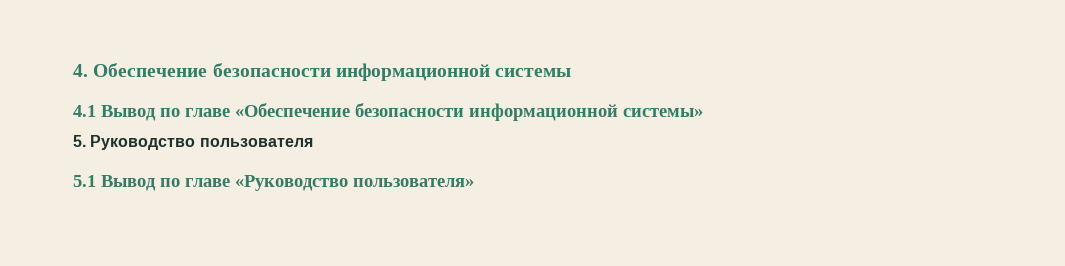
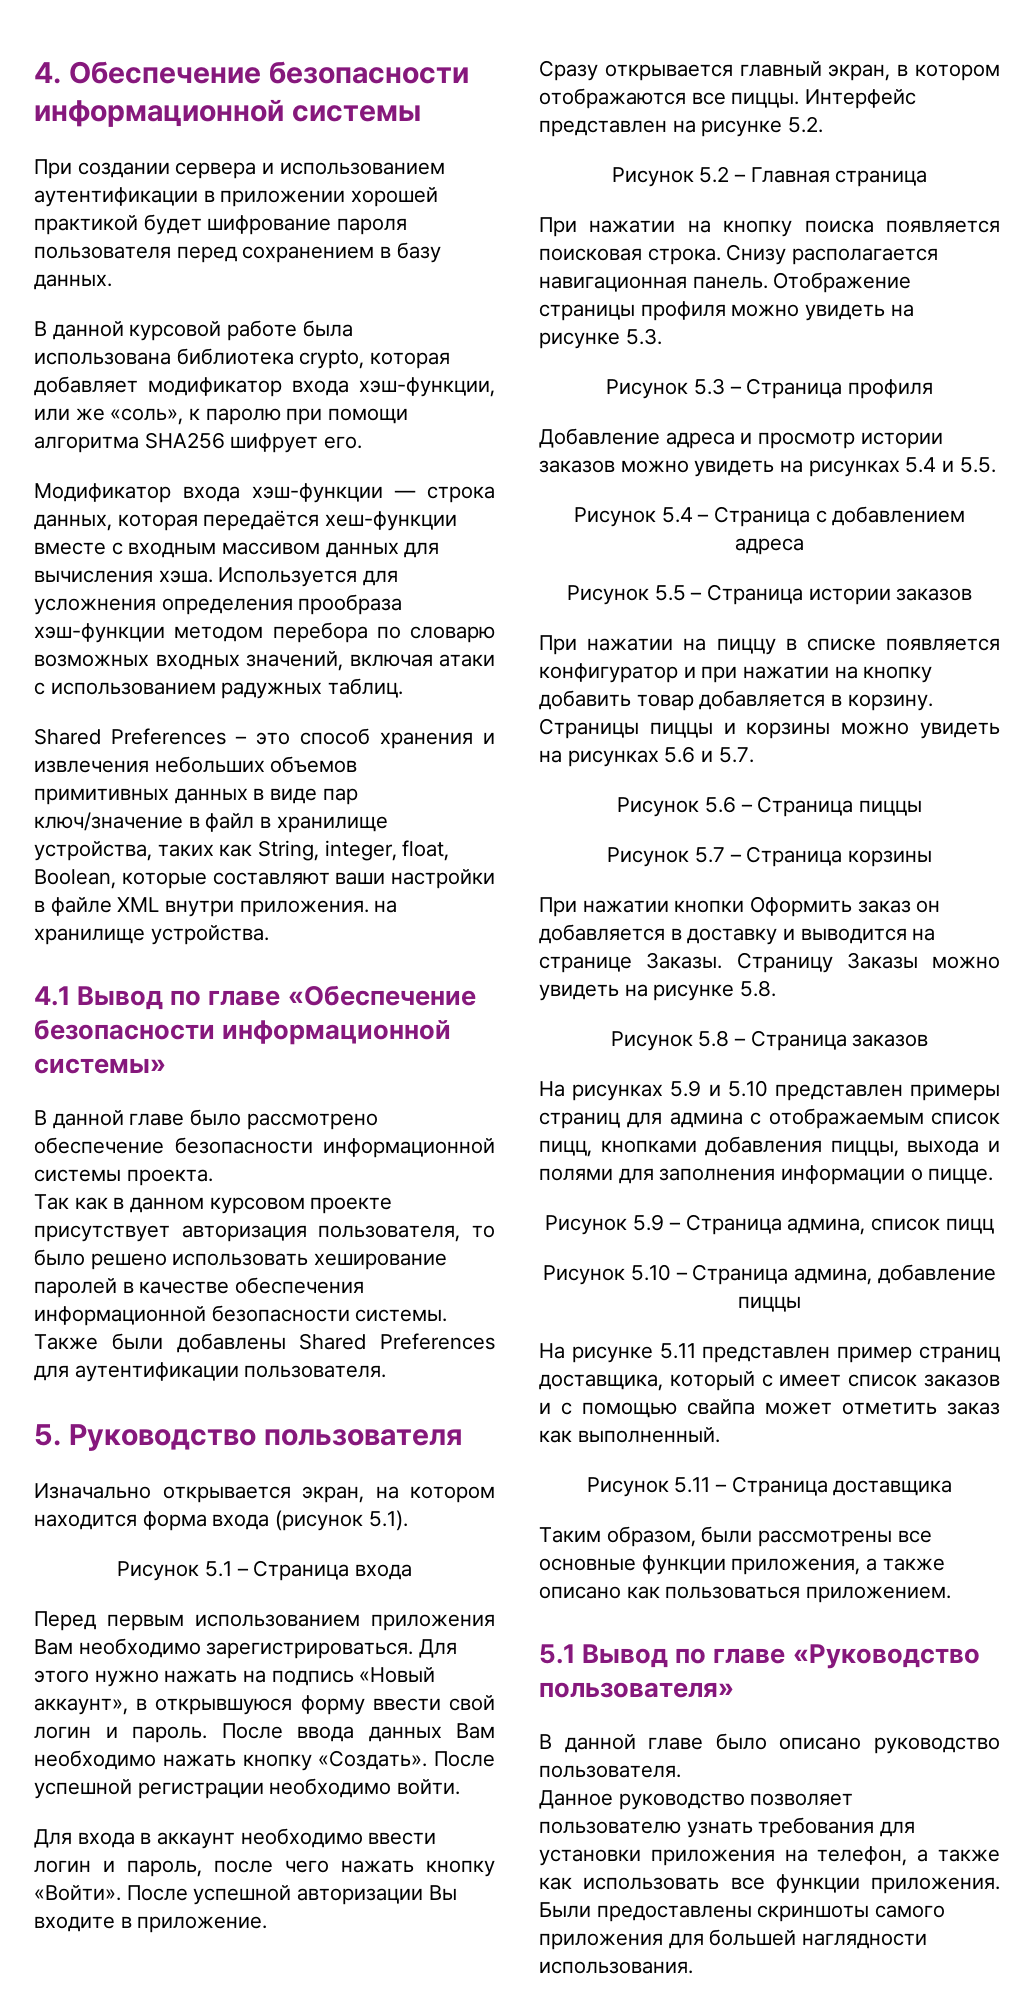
(572, 72) none -> [34,159,445,179] [34,187,439,207] [34,214,408,235] [34,242,441,263] [34,274,112,290] [34,320,353,341] [34,348,451,369] [34,376,495,397] [34,408,409,425] [34,432,363,453] [34,483,495,503] [34,510,458,531] [34,542,440,558] [34,567,399,587] [34,594,403,615] [34,622,495,643] [34,651,495,671] [34,678,404,699] [34,728,495,749] [34,756,358,773] [34,788,358,805] [34,812,388,833] [34,840,450,861] [34,869,495,889] [34,897,398,917] [34,925,269,945] // При создании сервера и использованием аутентификации в приложении хорошей практикой будет шифрование пароля пользователя перед сохранением в базу данных. // В данной курсовой работе была использована библиотека crypto, которая добавляет модификатор входа хэш-функции, или же «соль», к паролю при помощи алгоритма SHA256 шифрует его. // Модификатор входа хэш-функции — строка данных, которая передаётся хеш-функции вместе с входным массивом данных для вычисления хэша. Используется для усложнения определения прообраза хэш-функции методом перебора по словарю возможных входных значений, включая атаки с использованием радужных таблиц. // Shared Preferences – это способ хранения и извлечения небольших объемов примитивных данных в виде пар ключ/значение в файл в хранилище устройства, таких как String, integer, float, Boolean, которые составляют ваши настройки в файле XML внутри приложения. на хранилище устройства.
[73,135,313,150] 5. Руководство пользователя -> [34,1109,378,1130] [34,1137,495,1158] [34,1169,213,1186] [34,1194,393,1214] [34,1225,495,1242] [34,1249,448,1270] [34,1277,365,1298] [34,1305,448,1326] [34,1333,495,1353] [34,1362,387,1382] [34,1424,462,1451] [34,1483,495,1503] [34,1510,408,1531] [117,1560,412,1581] [34,1611,495,1631] [34,1638,458,1659] [34,1667,436,1687] [34,1695,495,1715] [34,1723,495,1743] [34,1750,495,1771] [34,1778,461,1799] [34,1828,437,1849] [34,1860,495,1877] [34,1885,457,1905] [34,1916,268,1933] [539,60,1000,81] [539,88,917,109] [539,116,824,137] [611,166,928,187] [539,217,1000,237] [539,244,939,265] [539,272,912,293] [539,301,914,321] [539,328,662,349] [606,378,933,399] [539,428,943,449] [539,457,996,477] [573,506,966,527] [735,538,804,555] [566,584,973,605] [539,635,1000,655] [539,663,933,683] [539,690,933,711] [539,718,1000,739] [539,746,754,767] [617,796,922,817] [607,846,932,867] [539,896,941,917] [539,924,936,945] [539,952,1000,973] [539,980,777,1001] [610,1030,929,1051] [539,1080,1000,1101] [539,1108,1000,1129] [539,1136,1000,1157] [539,1165,994,1185] [545,1214,994,1235] [543,1264,996,1285] [738,1296,801,1312] [539,1343,1000,1363] [539,1371,1000,1391] [539,1399,1000,1418] [539,1427,720,1443] [586,1476,953,1497] [539,1526,932,1547] [539,1555,945,1575] [539,1586,952,1603] В данной главе было рассмотрено обеспечение безопасности информационной системы проекта. // Так как в данном курсовом проекте присутствует авторизация пользователя, то было решено использовать хеширование паролей в качестве обеспечения информационной безопасности системы. Также были добавлены Shared Preferences для аутентификации пользователя. // 5. Руководство пользователя // Изначально открывается экран, на котором находится форма входа (рисунок 5.1). // Рисунок 5.1 – Страница входа // Перед первым использованием приложения Вам необходимо зарегистрироваться. Для этого нужно нажать на подпись «Новый аккаунт», в открывшуюся форму ввести свой логин и пароль. После ввода данных Вам необходимо нажать кнопку «Создать». После успешной регистрации необходимо войти. // Для входа в аккаунт необходимо ввести логин и пароль, после чего нажать кнопку «Войти». После успешной авторизации Вы входите в приложение. // Сразу открывается главный экран, в котором отображаются все пиццы. Интерфейс представлен на рисунке 5.2. // Рисунок 5.2 – Главная страница // При нажатии на кнопку поиска появляется поисковая строка. Снизу располагается навигационная панель. Отображение страницы профиля можно увидеть на рисунке 5.3. // Рисунок 5.3 – Страница профиля // Добавление адреса и просмотр истории заказов можно увидеть на рисунках 5.4 и 5.5. // Рисунок 5.4 – Страница с добавлением адреса // Рисунок 5.5 – Страница истории заказов // При нажатии на пиццу в списке появляется конфигуратор и при нажатии на кнопку добавить товар добавляется в корзину. Страницы пиццы и корзины можно увидеть на рисунках 5.6 и 5.7. // Рисунок 5.6 – Страница пиццы // Рисунок 5.7 – Страница корзины // При нажатии кнопки Оформить заказ он добавляется в доставку и выводится на странице Заказы. Страницу Заказы можно увидеть на рисунке 5.8. // Рисунок 5.8 – Страница заказов // На рисунках 5.9 и 5.10 представлен примеры страниц для админа с отображаемым список пицц, кнопками добавления пиццы, выхода и полями для заполнения информации о пицце. // Рисунок 5.9 – Страница админа, список пицц // Рисунок 5.10 – Страница админа, добавление пиццы // На рисунке 5.11 представлен пример страниц доставщика, который с имеет список заказов и с помощью свайпа может отметить заказ как выполненный. // Рисунок 5.11 – Страница доставщика // Таким образом, были рассмотрены все основные функции приложения, а также описано как пользоваться приложением.
(474, 182) none -> [539,1733,1000,1754] [539,1765,681,1778] [539,1790,854,1810] [539,1817,916,1838] [539,1846,1000,1866] [539,1874,1000,1894] [539,1902,946,1922] [539,1929,928,1950] [539,1961,693,1974] // В данной главе было описано руководство пользователя. // Данное руководство позволяет пользователю узнать требования для установки приложения на телефон, а также как использовать все функции приложения. Были предоставлены скриншоты самого приложения для большей наглядности использования.

